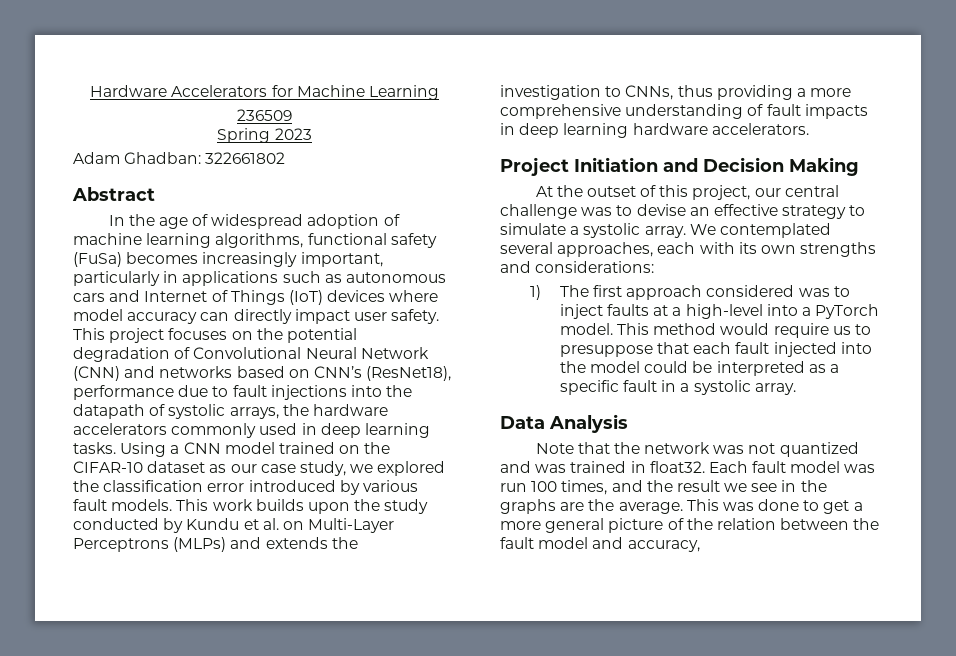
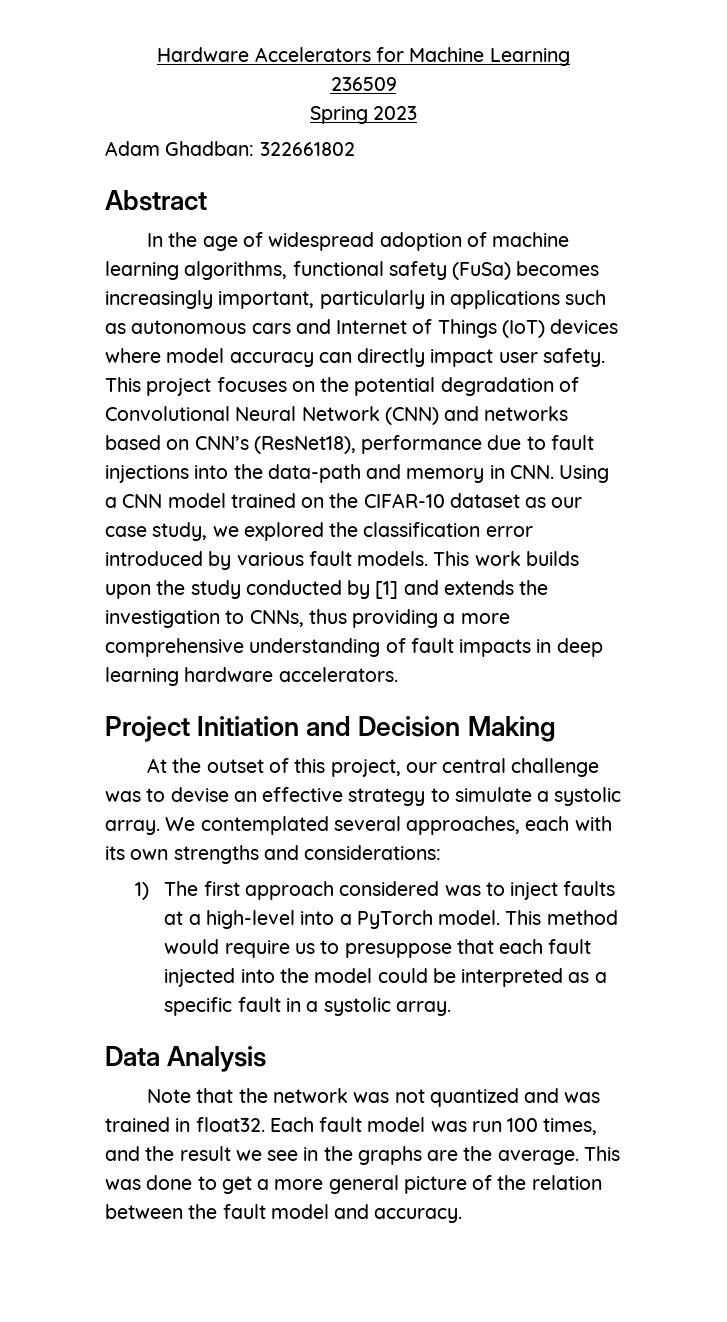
[73,404,388,419] [73,423,430,438] [73,442,116,454] datapath of systolic arrays, the hardware accelerators commonly used in deep learning tasks. -> [267,464,554,483] data-path and memory in CNN.
[186,518,395,533] [73,537,227,552] Kundu et al. on Multi-Layer Perceptrons (MLPs) -> [375,581,399,599] [1]
[627,540,700,552] accuracy, -> [374,1208,463,1223] accuracy.

